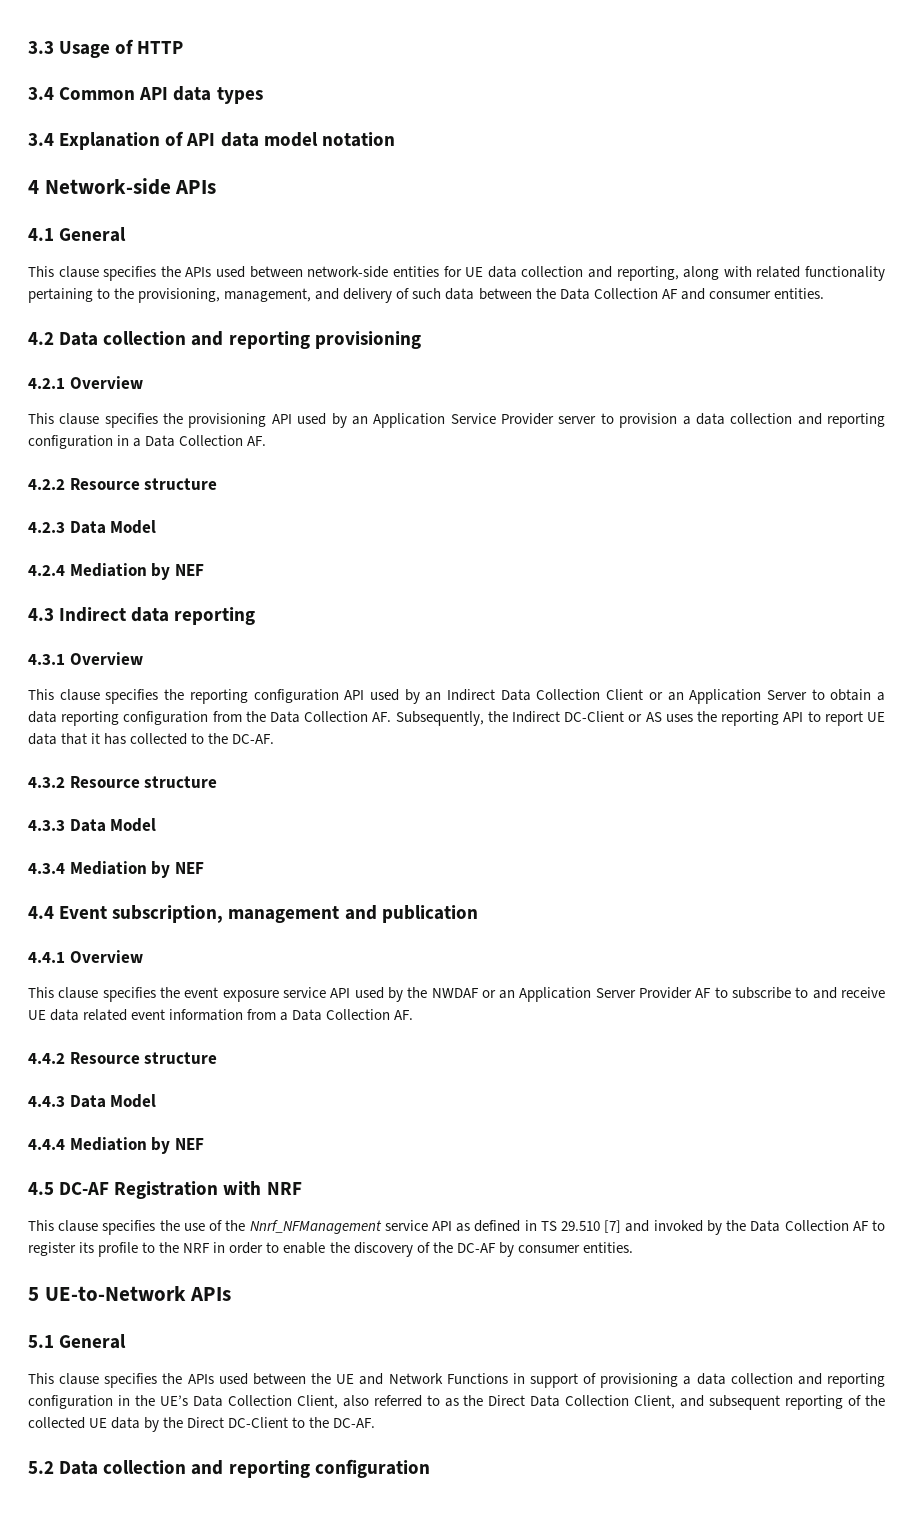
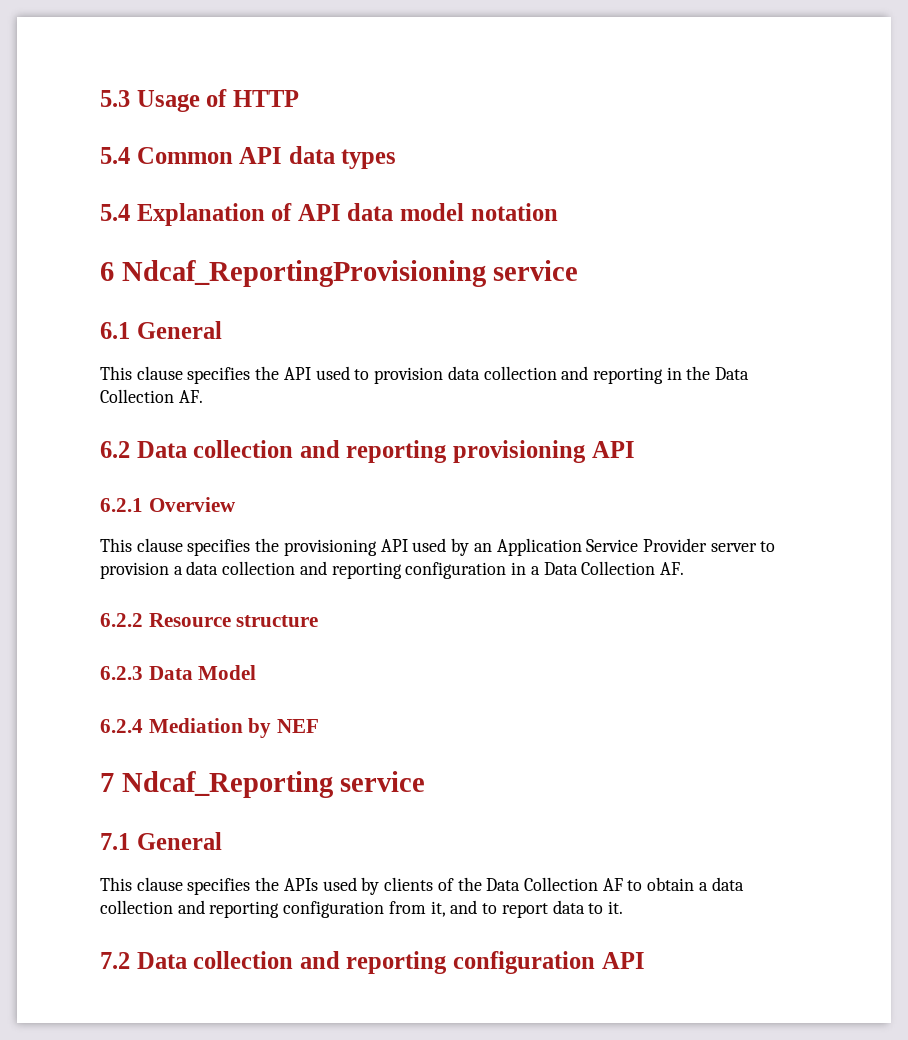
[28,41,54,54] 3.3 -> [100,90,130,107] 5.3
[28,87,54,100] 3.4 -> [100,147,130,164] 5.4
[28,133,54,146] 3.4 -> [100,204,130,221] 5.4
[28,178,217,195] [28,227,127,242] [28,266,885,281] [28,288,824,303] [28,332,54,345] 4 Network-side APIs // 4.1 General // This clause specifies the APIs used between network-side entities for UE data collection and reporting, along with related functionality pertaining to the provisioning, management, and delivery of such data between the Data Collection AF and consumer entities. // 4.2 -> [100,260,579,287] [100,321,222,339] [100,366,750,384] [100,389,203,403] [100,441,130,458] 6 Ndcaf_ReportingProvisioning service // 6.1 General // This clause specifies the API used to provision data collection and reporting in the Data Collection AF. // 6.2
[28,378,65,389] // 4.2.1 -> [591,441,635,458] [100,498,143,512] API // 6.2.1
[28,478,218,490] [28,520,157,534] [28,563,204,580] [28,607,256,625] [28,652,143,665] [28,689,886,704] [28,711,886,726] [28,733,275,745] [28,776,218,788] [28,818,157,832] [28,861,204,878] [28,905,478,923] [28,950,143,963] [28,987,886,1002] [28,1009,414,1021] [28,1052,218,1064] [28,1094,157,1108] [28,1137,204,1154] [28,1181,302,1199] [28,1220,886,1235] [28,1242,633,1257] [28,1286,232,1301] [28,1334,127,1349] [28,1373,885,1388] [28,1395,886,1410] [28,1417,376,1432] [28,1461,54,1474] 4.2.2 Resource structure // 4.2.3 Data Model // 4.2.4 Mediation by NEF // 4.3 Indirect data reporting // 4.3.1 Overview // This clause specifies the reporting configuration API used by an Indirect Data Collection Client or an Application Server to obtain a data reporting configuration from the Data Collection AF. Subsequently, the Indirect DC-Client or AS uses the reporting API to report UE data that it has collected to the DC-AF. // 4.3.2 Resource structure // 4.3.3 Data Model // 4.3.4 Mediation by NEF // 4.4 Event subscription, management and publication // 4.4.1 Overview // This clause specifies the event exposure service API used by the NWDAF or an Application Server Provider AF to subscribe to and receive UE data related event information from a Data Collection AF. // 4.4.2 Resource structure // 4.4.3 Data Model // 4.4.4 Mediation by NEF // 4.5 DC-AF Registration with NRF // This clause specifies the use of the Nnrf_NFManagement service API as defined in TS 29.510 [7] and invoked by the Data Collection AF to register its profile to the NRF in order to enable the discovery of the DC-AF by consumer entities. // 5 UE-to-Network APIs // 5.1 General // This clause specifies the APIs used between the UE and Network Functions in support of provisioning a data collection and reporting configuration in the UE’s Data Collection Client, also referred to as the Direct Data Collection Client, and subsequent reporting of the collected UE data by the Direct DC-Client to the DC-AF. // 5.2 -> [100,613,319,627] [100,665,257,680] [100,718,320,738] [100,771,426,798] [100,832,222,850] [100,877,744,895] [100,900,623,918] [100,952,130,969] 6.2.2 Resource structure // 6.2.3 Data Model // 6.2.4 Mediation by NEF // 7 Ndcaf_Reporting service // 7.1 General // This clause specifies the APIs used by clients of the Data Collection AF to obtain a data collection and reporting configuration from it, and to report data to it. // 7.2
(430, 1468) none -> [601,952,645,969] API

